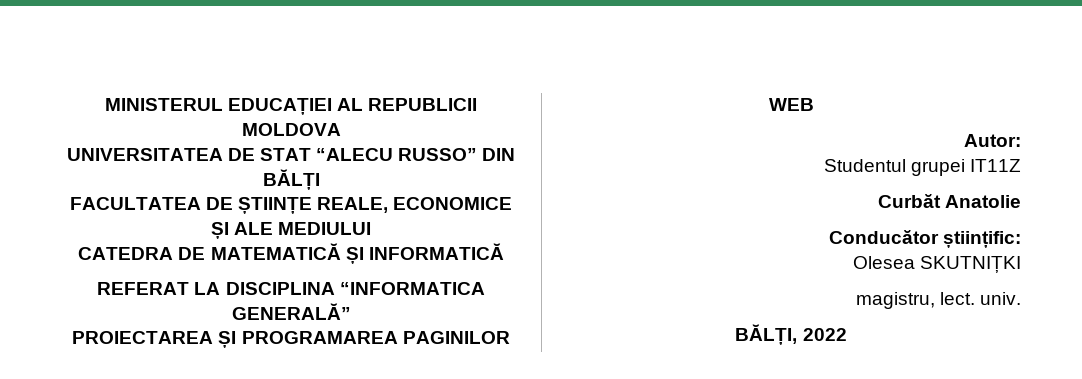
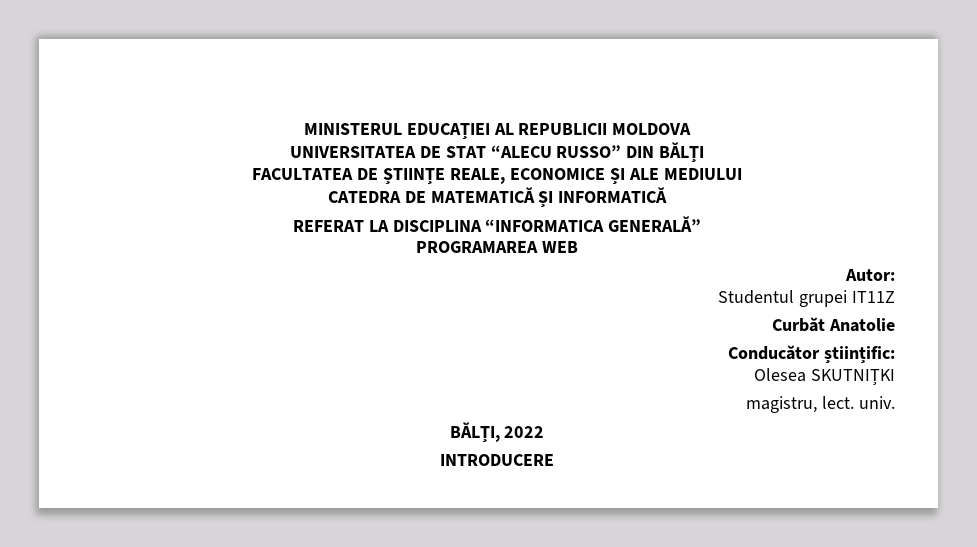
[72,331,510,348] PROIECTAREA ȘI PROGRAMAREA PAGINILOR -> [416,241,539,253] PROGRAMAREA
(847, 334) none -> [440,454,554,466] // INTRODUCERE

